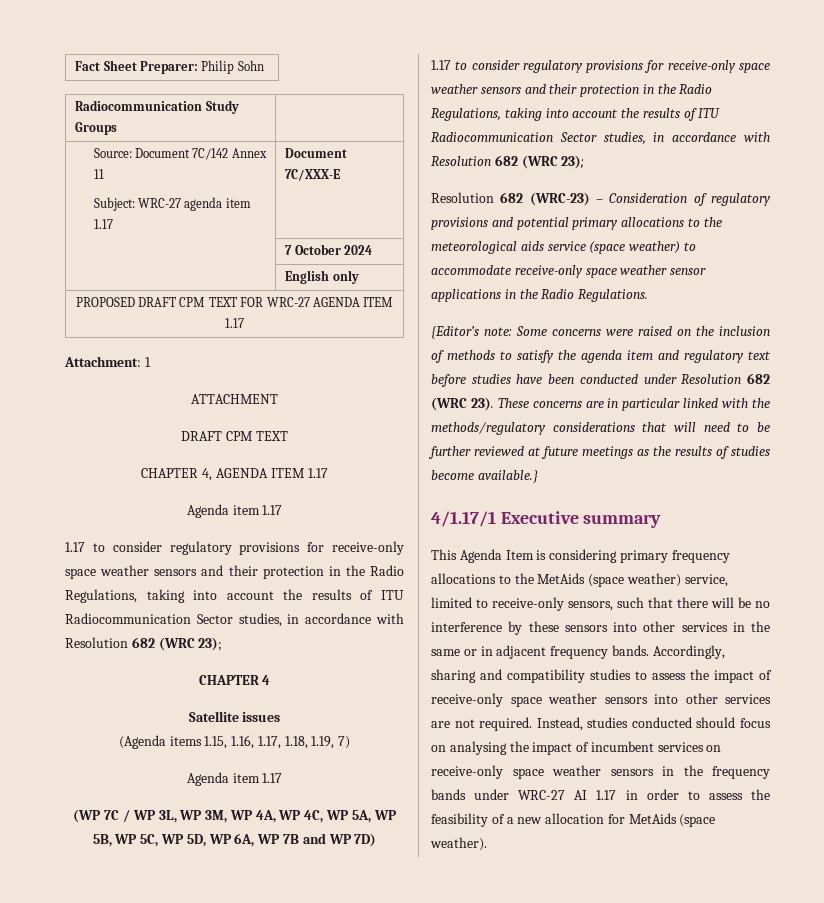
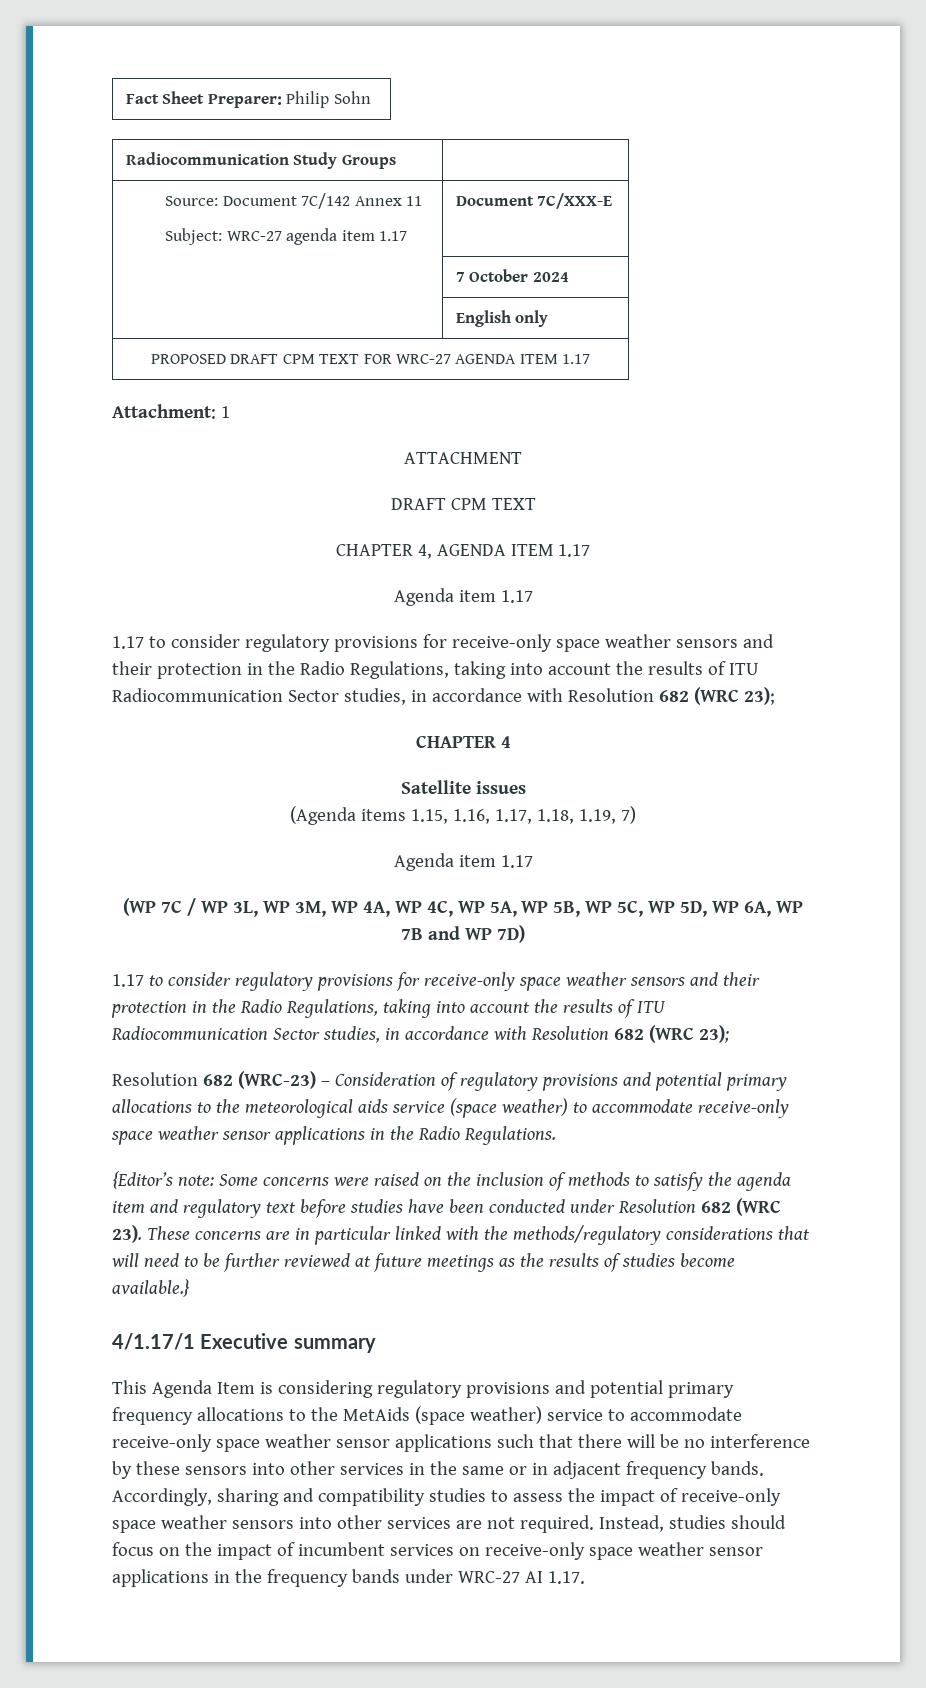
(618, 556) none -> [376,1380,663,1398] regulatory provisions and potential
[684,574,728,587] [431,597,613,611] service, limited to receive-only sensors, -> [546,1407,742,1421] [112,1434,492,1452] service to accommodate receive-only space weather sensor applications
[631,717,692,728] conducted -> (726, 1522) none
[449,741,507,755] analysing -> (180, 1551) none
[610,769,654,776] sensors -> [708,1547,763,1556] [112,1569,209,1587] sensor applications
[596,789,770,800] [431,813,716,827] [430,837,487,851] 1.17 in order to assess the feasibility of a new allocation for MetAids (space weather). -> [547,1571,585,1584] 1.17.

